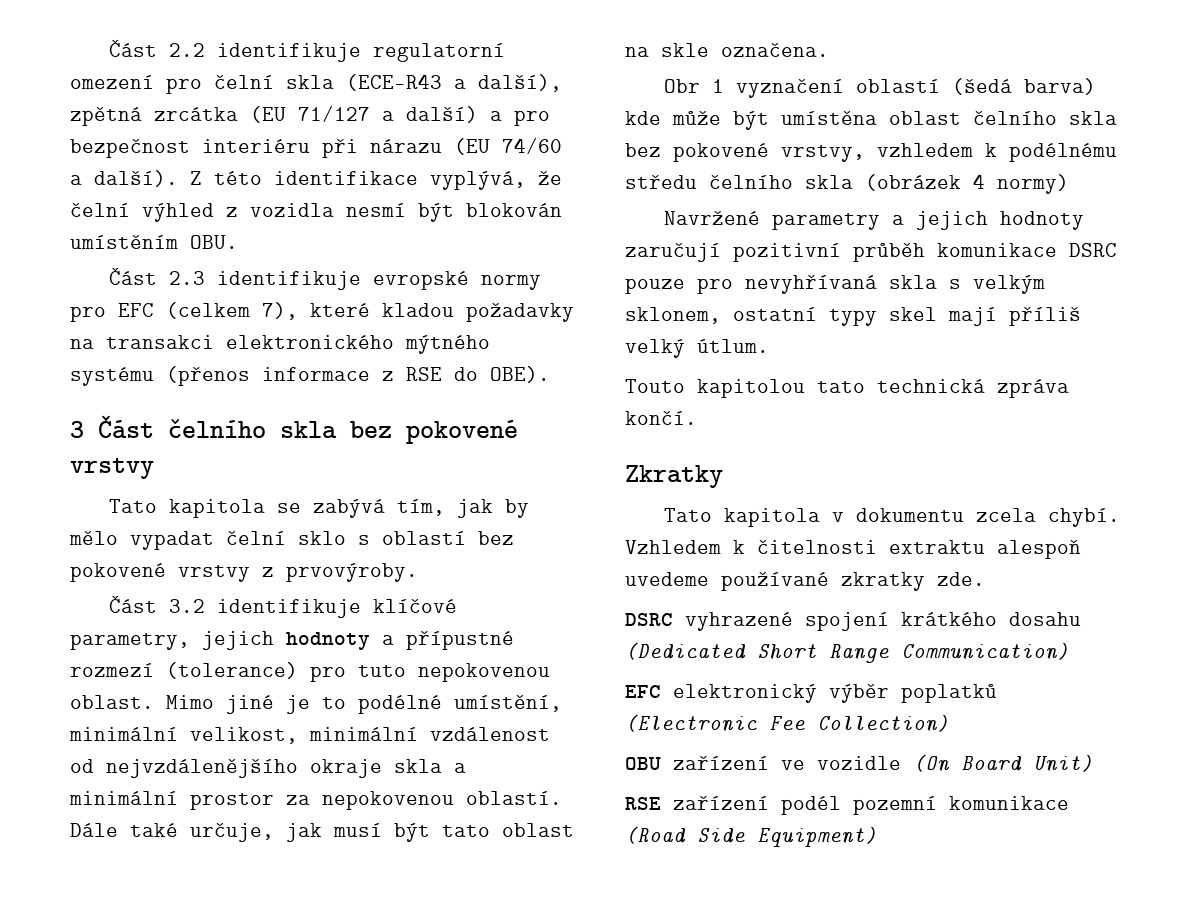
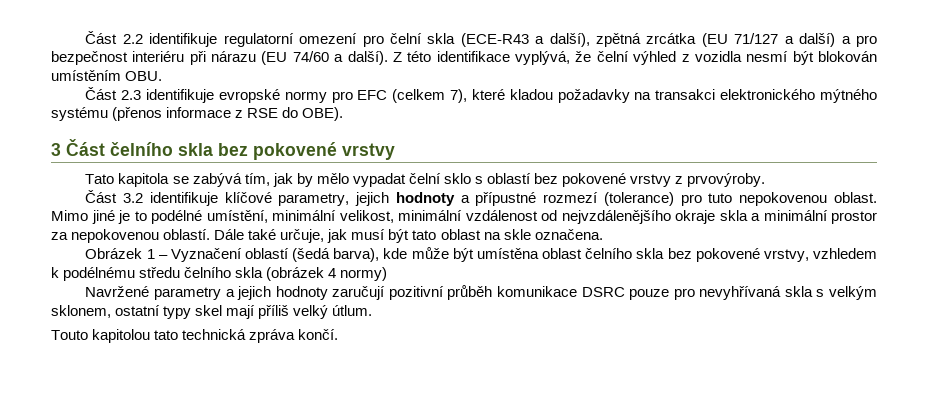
[664,79,845,98] Obr 1 vyznačení -> [85,248,242,262] Obrázek 1 – Vyznačení
[1024,78,1097,95] barva) -> [333,248,380,262] barva),
[625,465,723,488] [664,508,1121,527] [625,540,1081,559] [625,572,985,591] [625,612,1081,631] [625,642,1069,663] [625,684,997,703] [625,714,949,732] [625,754,1093,772] [625,796,1069,815] [625,826,877,847] // Zkratky // Tato kapitola v dokumentu zcela chybí. Vzhledem k čitelnosti extraktu alespoň uvedeme používané zkratky zde. // DSRC vyhrazené spojení krátkého dosahu (Dedicated Short Range Communication) // EFC elektronický výběr poplatků (Electronic Fee Collection) // OBU zařízení ve vozidle (On Board Unit) // RSE zařízení podél pozemní komunikace (Road Side Equipment) -> (339, 334) none

